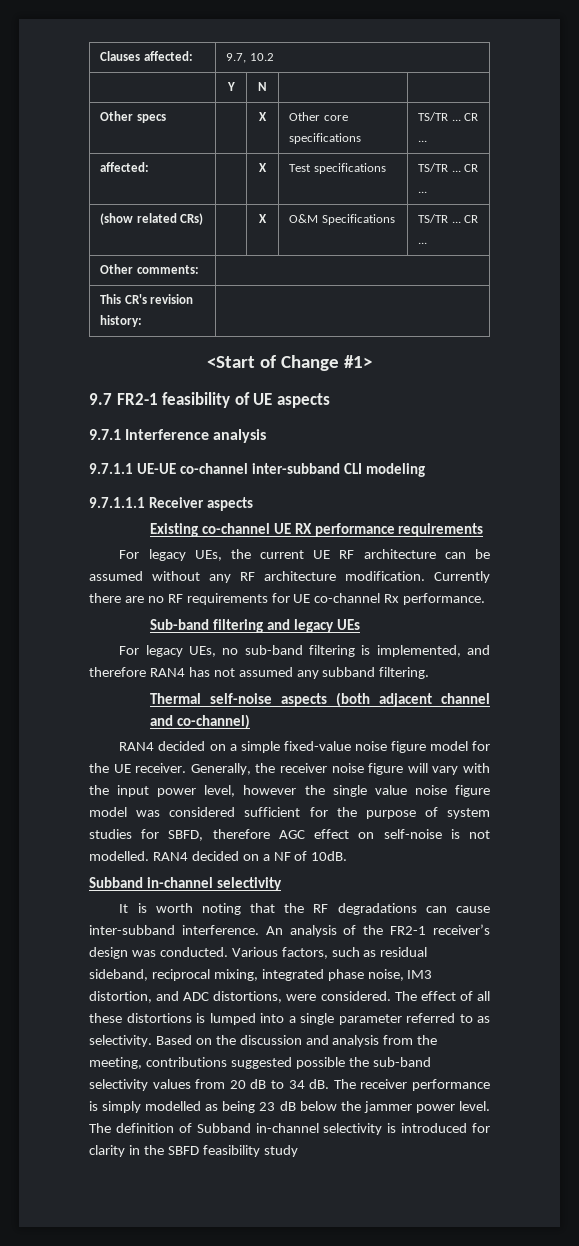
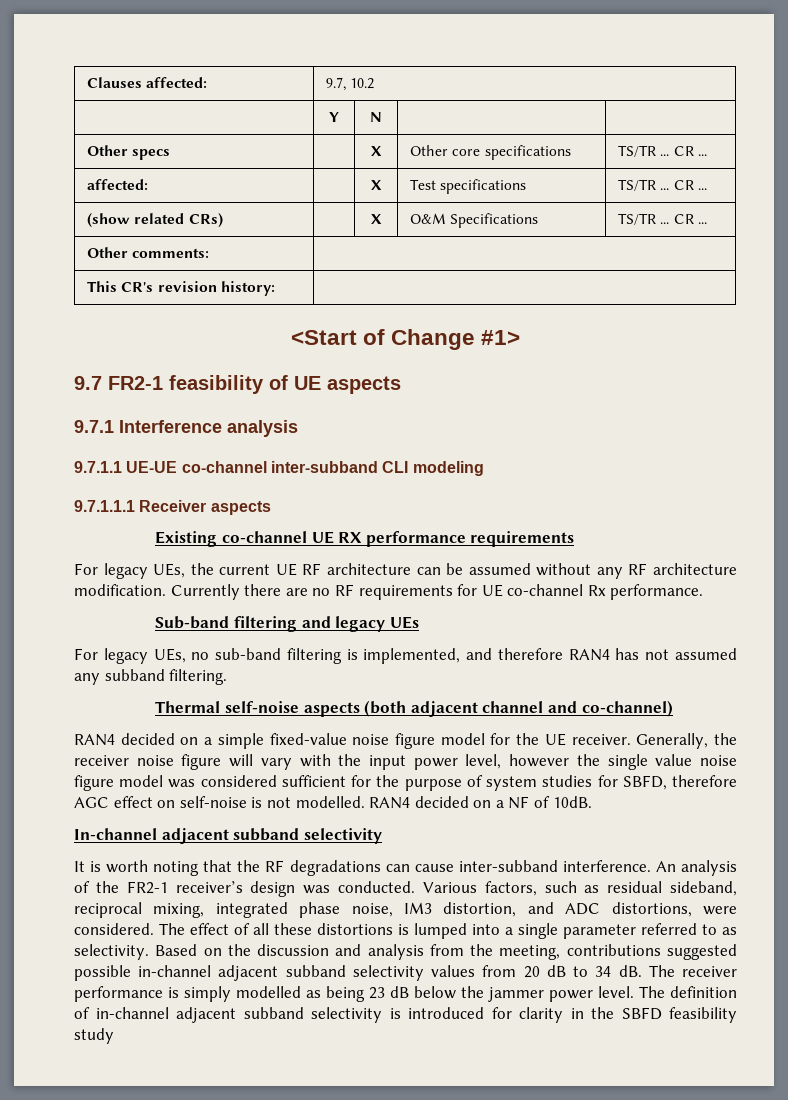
[89,877,213,888] Subband in-channel -> [74,828,300,844] In-channel adjacent subband
[348,1057,431,1067] the sub-band -> [138,965,346,981] in-channel adjacent subband
[196,1123,319,1133] Subband in-channel -> [95,1007,304,1023] in-channel adjacent subband

